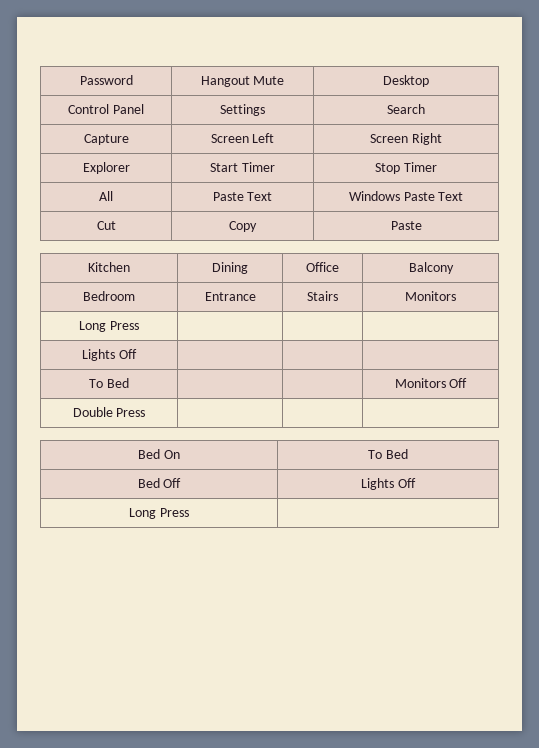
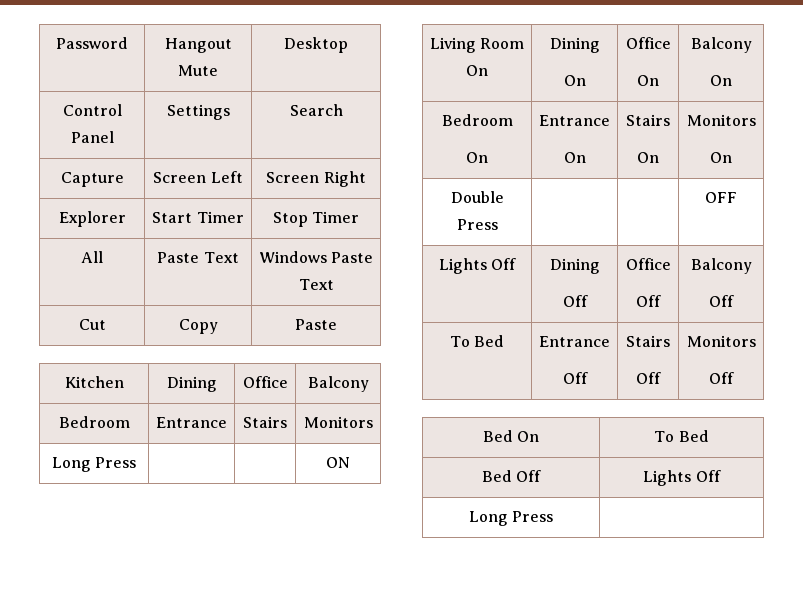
[82,349,137,361] [89,378,129,388] [394,378,468,388] // Lights Off | | | // To Bed | | | Monitors Off -> [326,457,350,468] [429,37,525,53] [466,65,488,76] [549,37,600,53] [563,75,586,86] [625,37,671,49] [637,75,659,86] [690,37,752,53] [710,75,732,86] [441,114,513,126] [466,152,488,163] [539,115,610,126] [563,152,586,163] [626,114,670,126] [637,152,659,163] [686,114,756,126] [710,152,732,163] ON // Living Room On | Dining // On | Office // On | Balcony // On // Bedroom // On | Entrance // On | Stairs // On | Monitors // On
(146, 412) none -> [705,192,737,203] [438,258,517,274] [549,258,600,274] [562,295,588,307] [625,258,671,270] [636,295,661,307] [690,258,752,274] [709,295,734,307] [449,335,505,347] [539,336,610,347] [562,372,588,384] [626,335,670,347] [636,372,661,384] [686,335,756,347] [709,372,734,384] OFF // Lights Off | Dining // Off | Office // Off | Balcony // Off // To Bed | Entrance // Off | Stairs // Off | Monitors // Off

